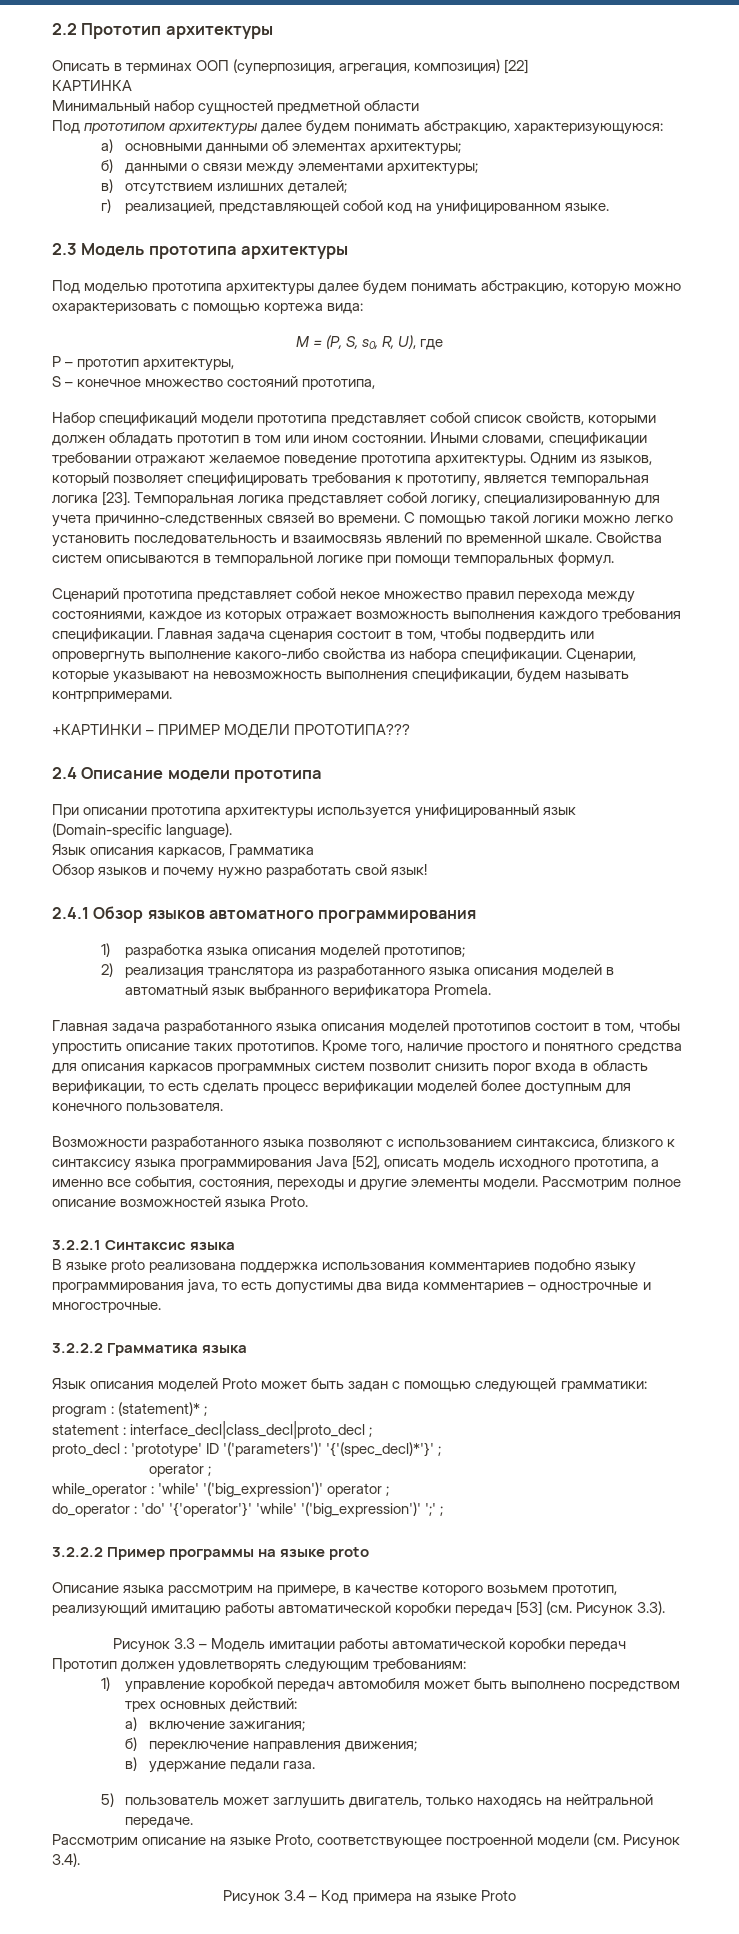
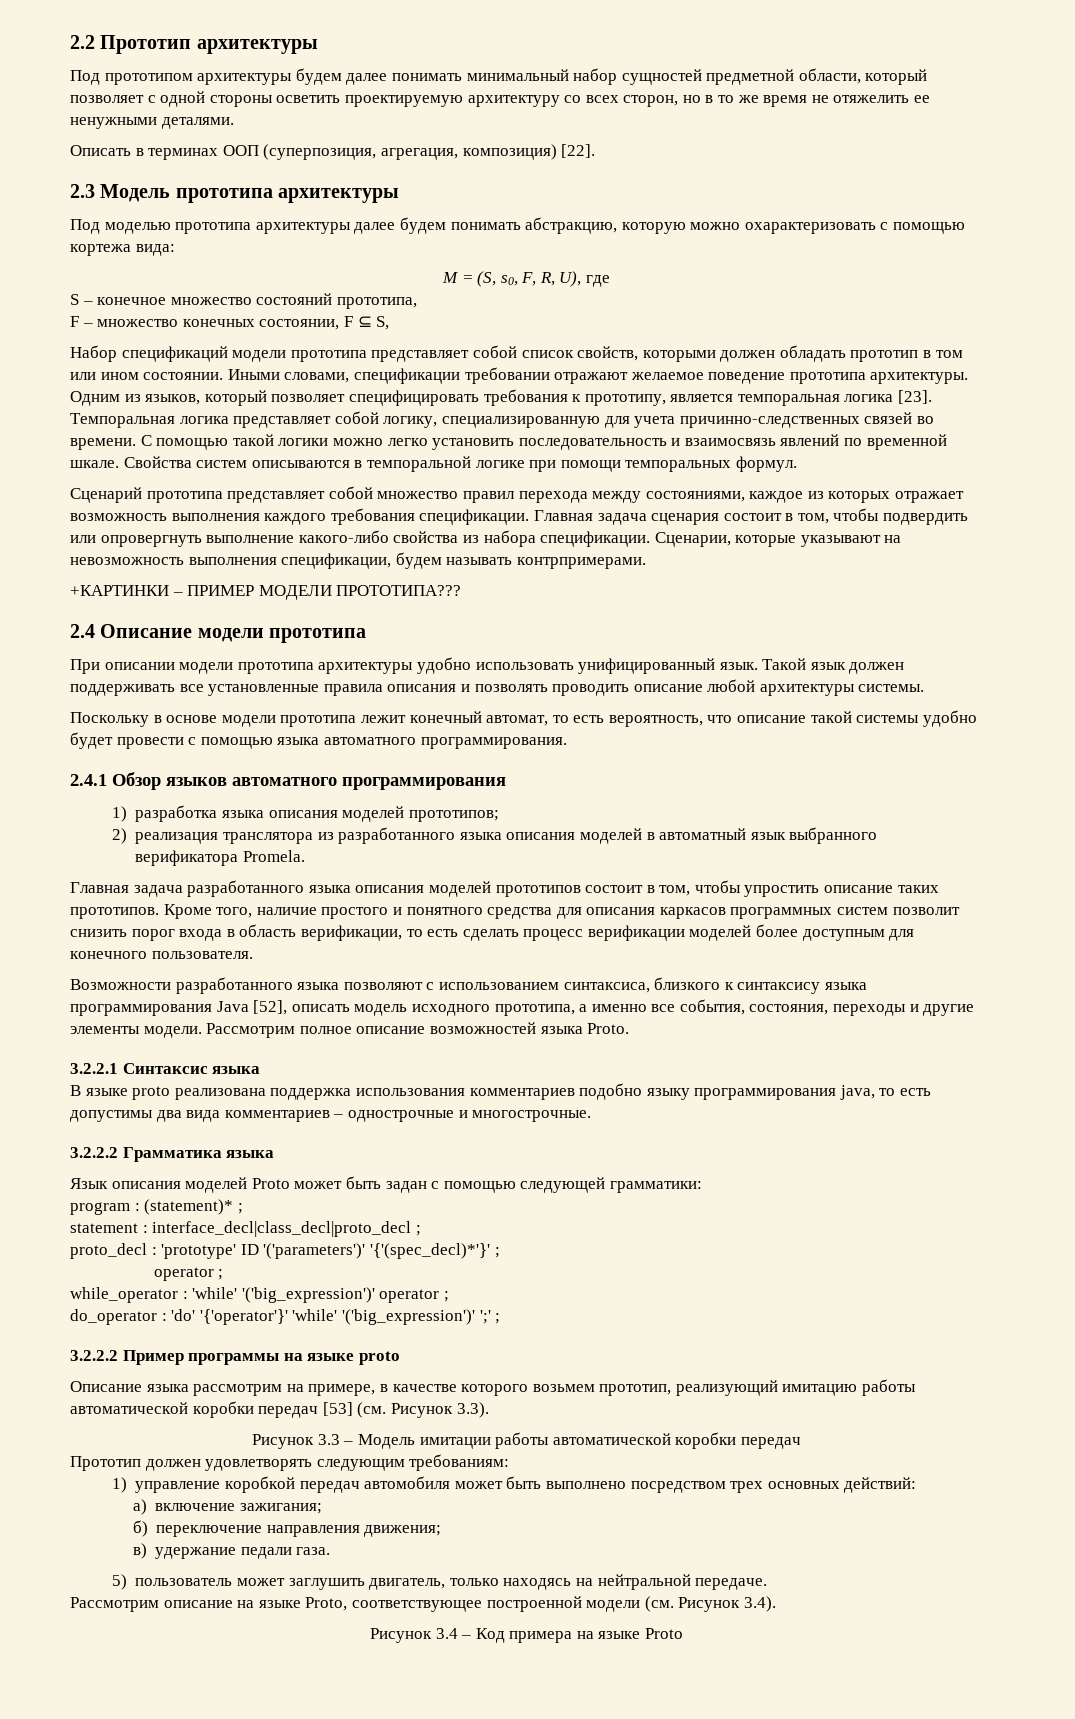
(273, 32) none -> [70,68,928,85] [70,91,931,107] [70,117,234,129] // Под прототипом архитектуры будем далее понимать минимальный набор сущностей предметной области, который позволяет с одной стороны осветить проектируемую архитектуру со всех сторон, но в то же время не отяжелить ее ненужными деталями.
[504,59,529,74] [52,80,132,91] [52,100,420,115] [52,120,664,135] [100,139,462,155] [100,159,479,175] [100,179,347,195] [100,199,610,215] [22] // КАРТИНКА // Минимальный набор сущностей предметной области // Под прототипом архитектуры далее будем понимать абстракцию, характеризующуюся: // а) основными данными об элементах архитектуры; // б) данными о связи между элементами архитектуры; // в) отсутствием излишних деталей; // г) реализацией, представляющей собой код на унифицированном языке. -> [561,144,596,158] [22].
[325,335,379,349] (P, S, s0, -> [477,271,537,287] (S, s0, F,
[52,356,235,371] // P – прототип архитектуры, -> (611, 281) none
(376, 384) none -> [70,316,390,330] // F – множество конечных состоянии, F ⊆ S,
[340,591,381,599] некое -> (373, 492) none
[151,804,577,819] [52,823,233,838] [52,844,315,858] [52,864,428,879] прототипа архитектуры используется унифицированный язык (Domain-specific language). // Язык описания каркасов, Грамматика // Обзор языков и почему нужно разработать свой язык! -> [179,657,905,674] [70,679,925,696] [70,710,977,727] [70,732,567,749] модели прототипа архитектуры удобно использовать унифицированный язык. Такой язык должен поддерживать все установленные правила описания и позволять проводить описание любой архитектуры системы. // Поскольку в основе модели прототипа лежит конечный автомат, то есть вероятность, что описание такой системы удобно будет провести с помощью языка автоматного программирования.

